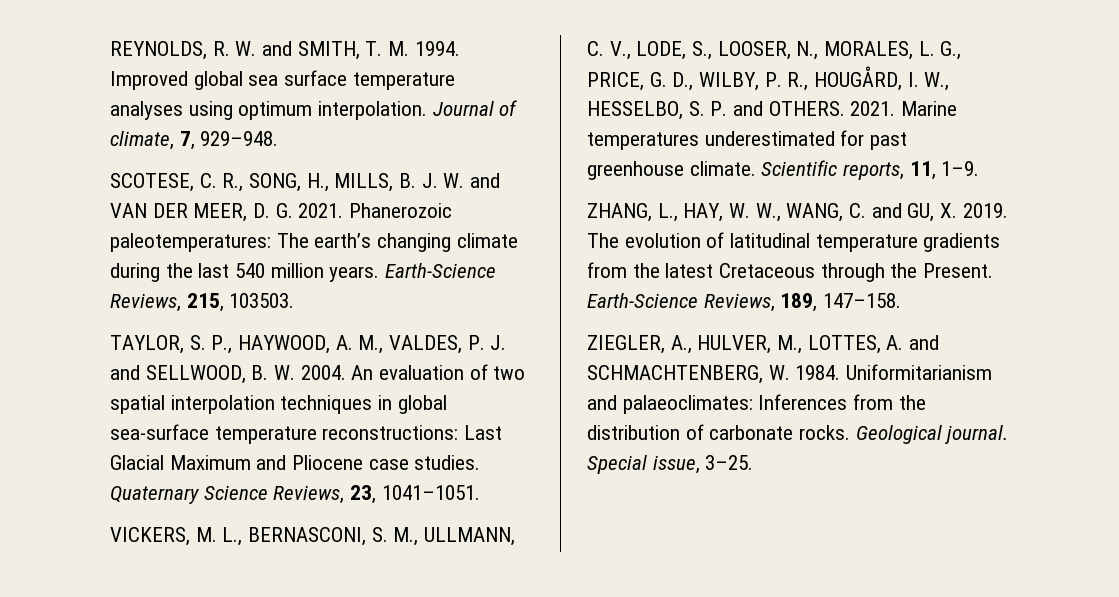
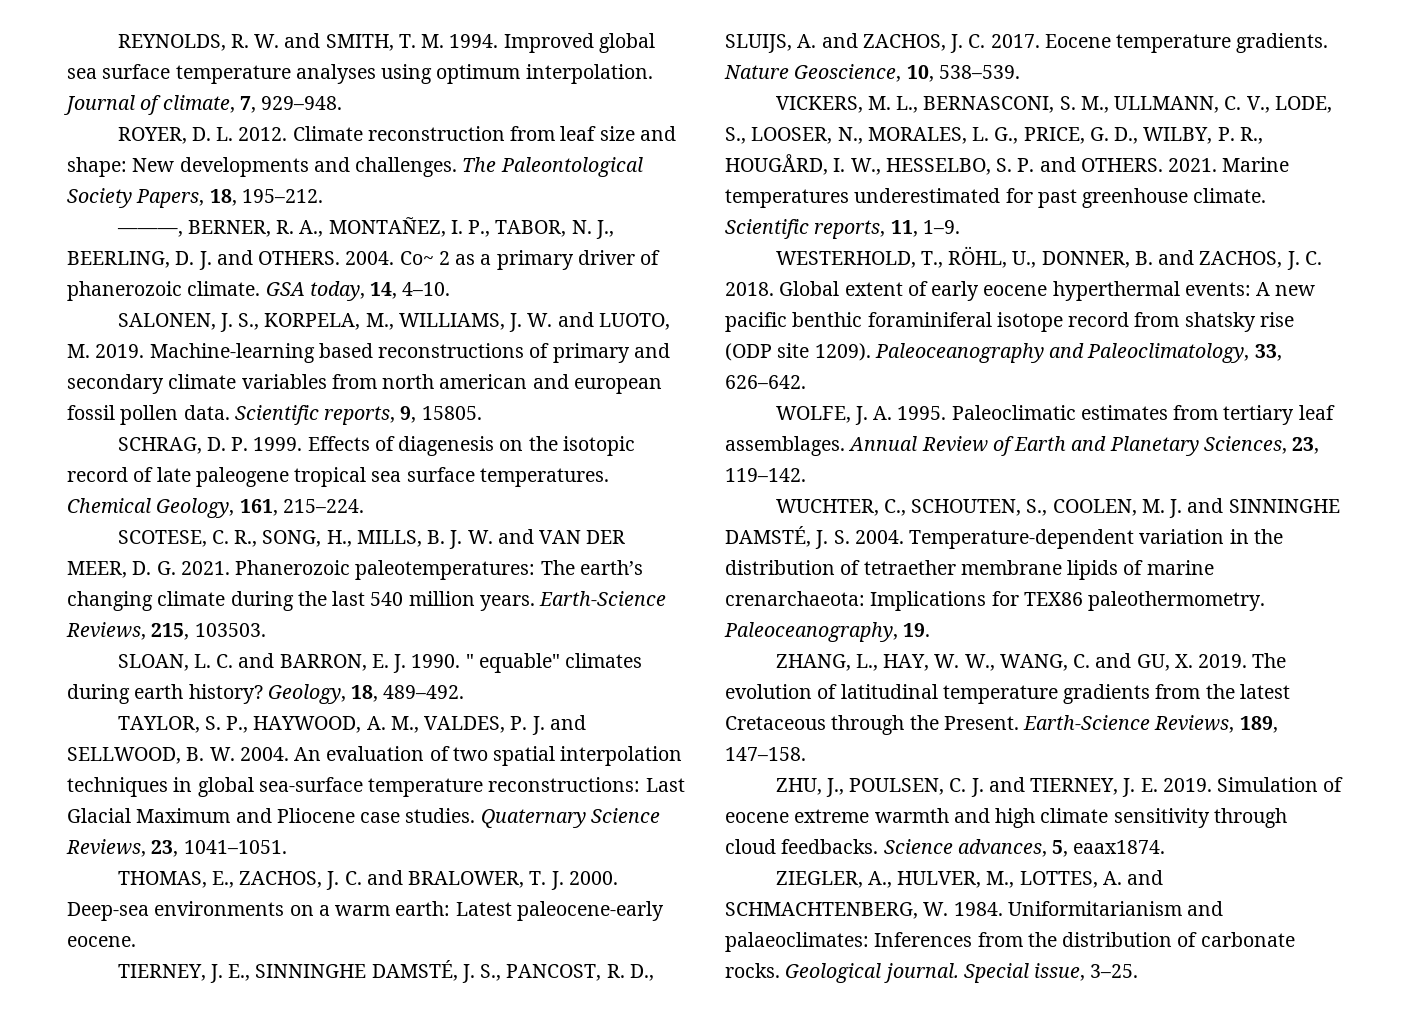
(279, 138) none -> [117,126,676,144] [67,157,643,177] [67,188,323,208] [116,217,614,239] [67,250,661,270] [67,281,451,301] [117,312,670,332] [67,343,670,363] [67,374,662,394] [67,405,482,425] [117,436,635,456] [67,467,609,487] [67,498,364,518] // ROYER, D. L. 2012. Climate reconstruction from leaf size and shape: New developments and challenges. The Paleontological Society Papers, 18, 195–212. // ———, BERNER, R. A., MONTAÑEZ, I. P., TABOR, N. J., BEERLING, D. J. and OTHERS. 2004. Co~ 2 as a primary driver of phanerozoic climate. GSA today, 14, 4–10. // SALONEN, J. S., KORPELA, M., WILLIAMS, J. W. and LUOTO, M. 2019. Machine-learning based reconstructions of primary and secondary climate variables from north american and european fossil pollen data. Scientific reports, 9, 15805. // SCHRAG, D. P. 1999. Effects of diagenesis on the isotopic record of late paleogene tropical sea surface temperatures. Chemical Geology, 161, 215–224.
(295, 300) none -> [117,653,643,673] [67,684,465,704] // SLOAN, L. C. and BARRON, E. J. 1990. " equable" climates during earth history? Geology, 18, 489–492.
(480, 492) none -> [117,870,618,890] [67,901,664,921] [67,936,136,947] [117,960,654,983] [725,33,1329,53] [724,64,1020,82] // THOMAS, E., ZACHOS, J. C. and BRALOWER, T. J. 2000. Deep-sea environments on a warm earth: Latest paleocene-early eocene. // TIERNEY, J. E., SINNINGHE DAMSTÉ, J. S., PANCOST, R. D., SLUIJS, A. and ZACHOS, J. C. 2017. Eocene temperature gradients. Nature Geoscience, 10, 538–539.
(980, 168) none -> [775,246,1322,270] [725,281,1316,301] [725,312,1294,332] [725,343,1282,363] [725,375,806,389] [775,405,1335,425] [725,436,1320,456] [725,468,806,482] [775,498,1340,518] [725,526,1283,549] [725,560,1214,580] [725,591,1266,611] [724,622,931,642] // WESTERHOLD, T., RÖHL, U., DONNER, B. and ZACHOS, J. C. 2018. Global extent of early eocene hyperthermal events: A new pacific benthic foraminiferal isotope record from shatsky rise (ODP site 1209). Paleoceanography and Paleoclimatology, 33, 626–642. // WOLFE, J. A. 1995. Paleoclimatic estimates from tertiary leaf assemblages. Annual Review of Earth and Planetary Sciences, 23, 119–142. // WUCHTER, C., SCHOUTEN, S., COOLEN, M. J. and SINNINGHE DAMSTÉ, J. S. 2004. Temperature-dependent variation in the distribution of tetraether membrane lipids of marine crenarchaeota: Implications for TEX86 paleothermometry. Paleoceanography, 19.
(902, 300) none -> [775,777,1344,797] [725,808,1287,828] [725,839,1166,857] // ZHU, J., POULSEN, C. J. and TIERNEY, J. E. 2019. Simulation of eocene extreme warmth and high climate sensitivity through cloud feedbacks. Science advances, 5, eaax1874.

